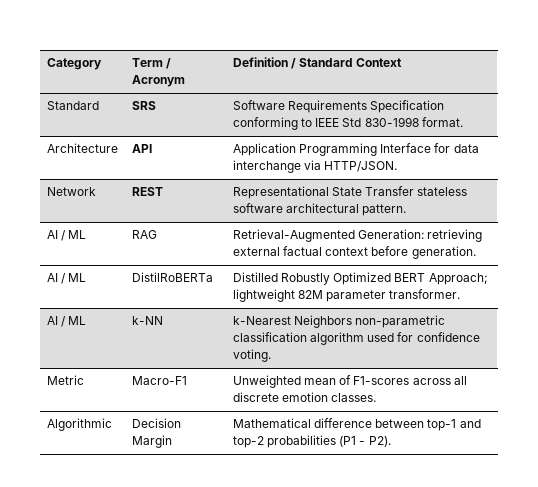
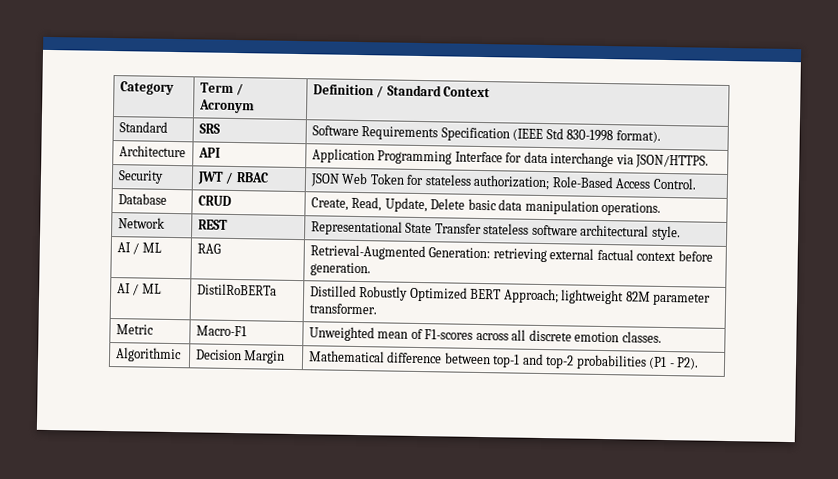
[232,117,340,130] conforming to IEEE -> [512,128,544,142] (IEEE
[421,117,463,127] format. -> [615,130,661,143] format).
[324,161,398,172] HTTP/JSON. -> [635,154,710,169] [117,170,164,184] [196,171,269,185] [309,172,697,191] [117,193,167,205] [197,195,232,206] [310,196,662,216] JSON/HTTPS. // Security | JWT / RBAC | JSON Web Token for stateless authorization; Role-Based Access Control. // Database | CRUD | Create, Read, Update, Delete basic data manipulation operations.
[362,204,407,216] pattern. -> [651,225,681,241] style.
[46,316,87,327] [131,316,163,325] [232,315,446,328] [232,332,480,345] [232,349,271,362] // AI / ML | k-NN | k-Nearest Neighbors non-parametric classification algorithm used for confidence voting. -> (377, 309) none

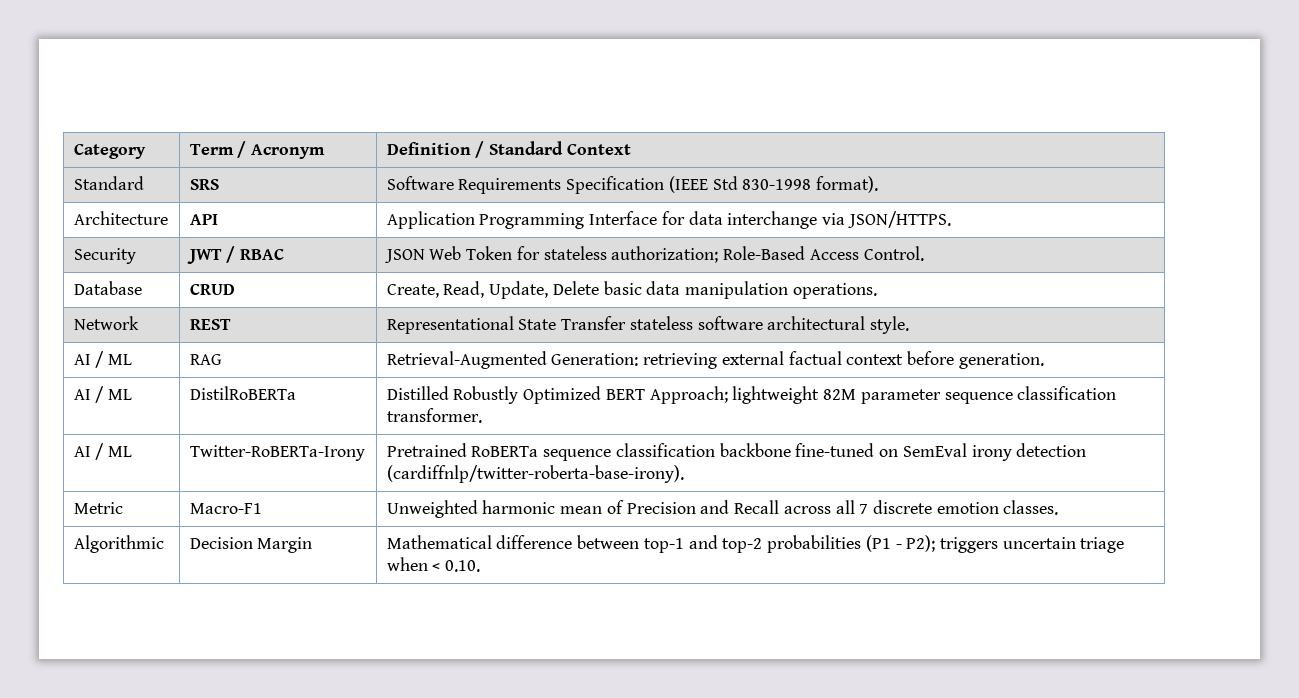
(712, 299) none -> [944,386,1117,404] sequence classification
(377, 309) none -> [73,443,133,460] [189,445,365,461] [386,443,1087,461] [386,465,684,483] // AI / ML | Twitter-RoBERTa-Irony | Pretrained RoBERTa sequence classification backbone fine-tuned on SemEval irony detection (cardiffnlp/twitter-roberta-base-irony).
(375, 334) none -> [482,500,556,514] harmonic
[424,329,474,340] F1-scores -> [626,500,780,514] Precision and Recall
(527, 335) none -> [859,504,869,514] 7
[676,357,700,370] P2). -> [906,535,1125,553] [386,557,481,572] P2); triggers uncertain triage when < 0.10.

